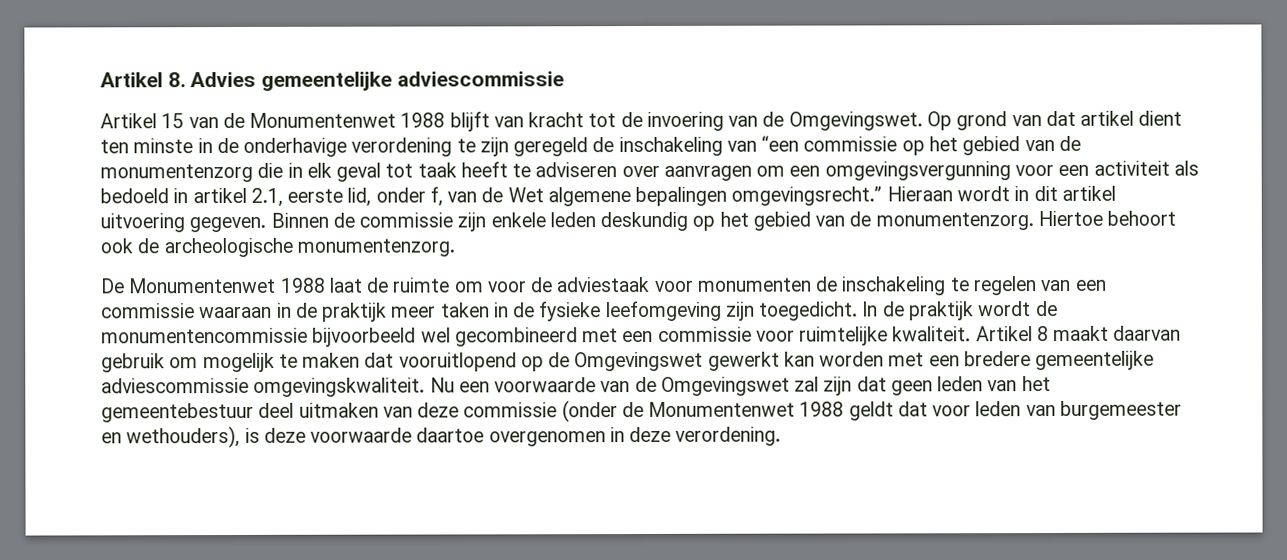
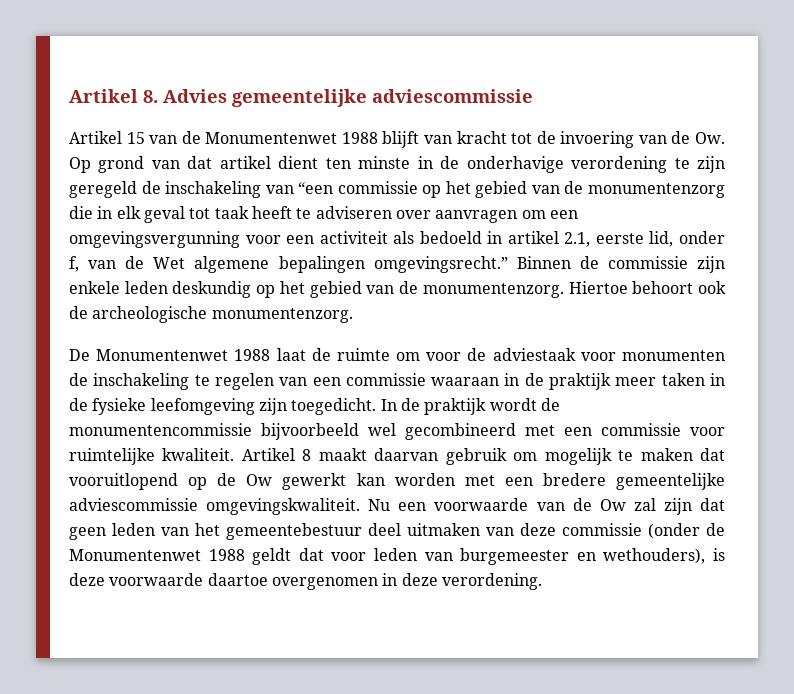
[788,111,923,131] Omgevingswet. -> [694,132,725,144] Ow.
[886,185,1116,202] [100,213,267,233] Hieraan wordt in dit artikel uitvoering gegeven. -> (508, 264) none
[574,351,704,372] Omgevingswet -> [246,474,273,486] Ow
[660,376,790,396] Omgevingswet -> [599,499,626,511] Ow

